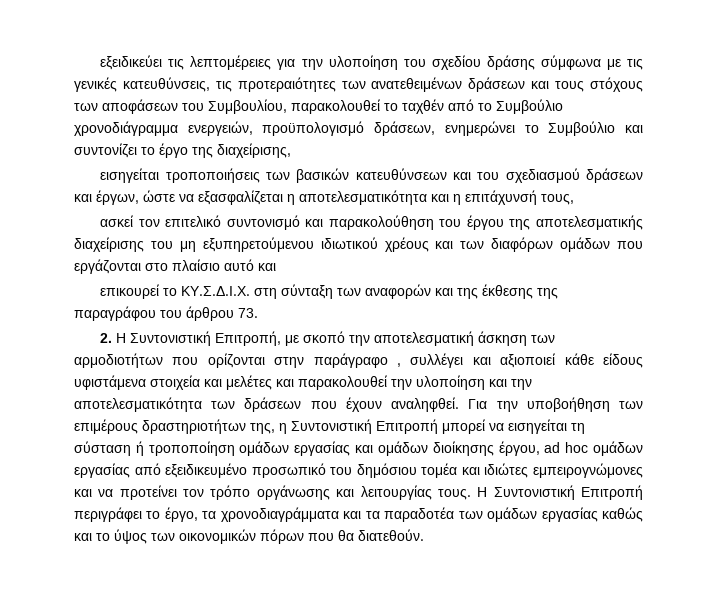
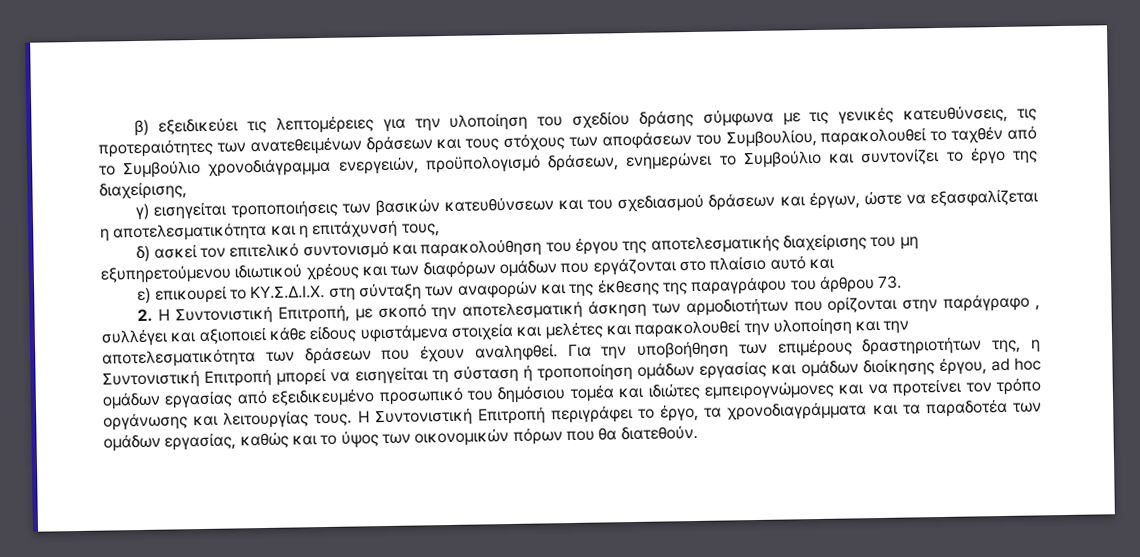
(100, 62) none -> [134,119,150,137] β)
(291, 150) none -> [135,203,150,221] γ)
(574, 199) none -> [136,245,151,263] δ)
(276, 267) none -> [137,287,152,305] ε)
[541,507,598,522] εργασίας -> [164,432,237,451] εργασίας,

